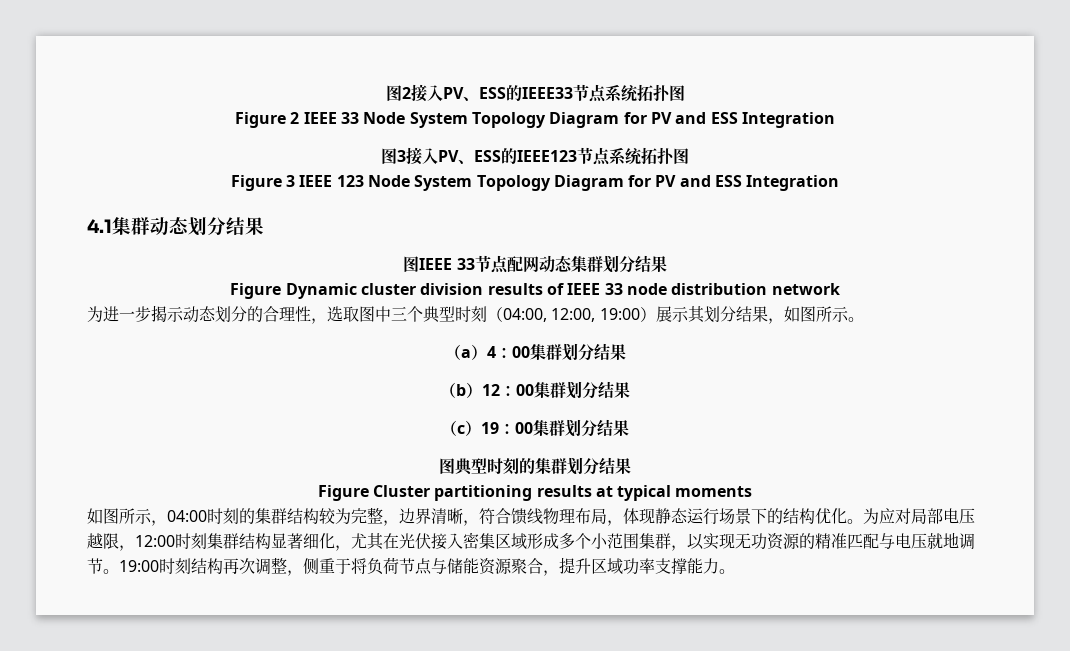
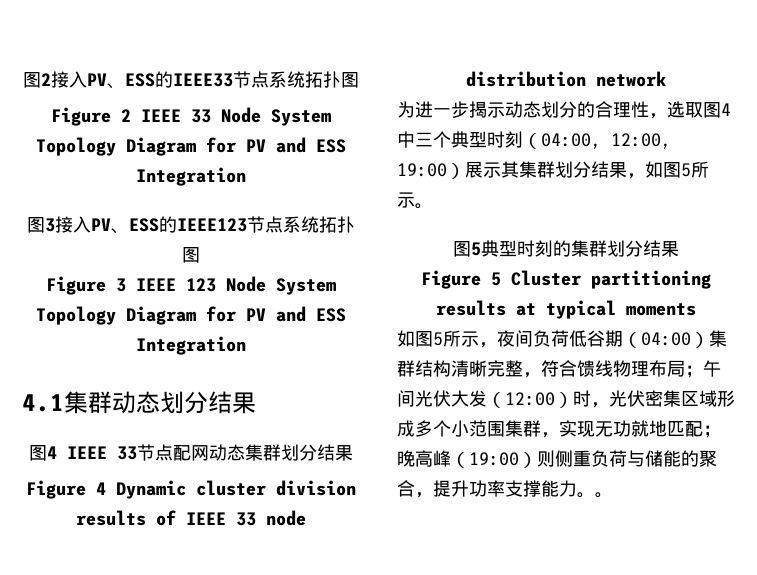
(420, 264) none -> [47,446,57,459] 4
(282, 291) none -> [96,482,106,495] 4
(375, 314) none -> [721,103,731,116] 4
(705, 314) none -> [519,161,555,178] 集群
(816, 314) none -> [681,163,691,177] 5
[444,343,626,361] [440,381,630,399] [441,419,629,437] [439,458,455,474] // （a）4：00集群划分结果 // （b）12：00集群划分结果 // （c）19：00集群划分结果 // 图 -> [453,241,481,257] // 图5
(369, 493) none -> [491,272,501,286] 5
[119,507,975,526] [87,533,463,551] 所示，04:00时刻的集群结构较为完整，边界清晰，符合馈线物理布局，体现静态运行场景下的结构优化。为应对局部电压越限，12:00时刻集群结构显著细化，尤其在光伏接入 -> [433,330,727,348] [397,360,721,378] [397,390,645,408] 5所示，夜间负荷低谷期（04:00）集群结构清晰完整，符合馈线物理布局；午间光伏大发（12:00）时，光伏
[687,533,704,550] 以 -> (559, 435) none
[767,532,975,550] [87,557,512,576] 资源的精准匹配与电压就地调节。19:00时刻结构再次调整，侧重于将负荷节点与储能资源 -> [631,420,721,438] [397,450,699,468] 就地匹配；晚高峰（19:00）则侧重负荷与储能的
[591,558,623,574] 区域 -> (469, 488) none
(735, 571) none -> [595,492,613,498] 。

